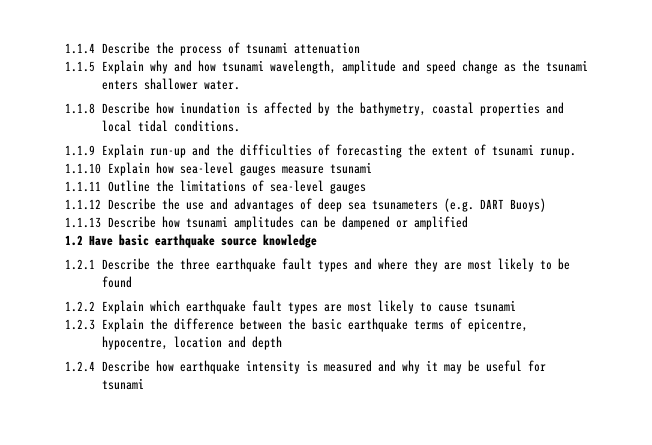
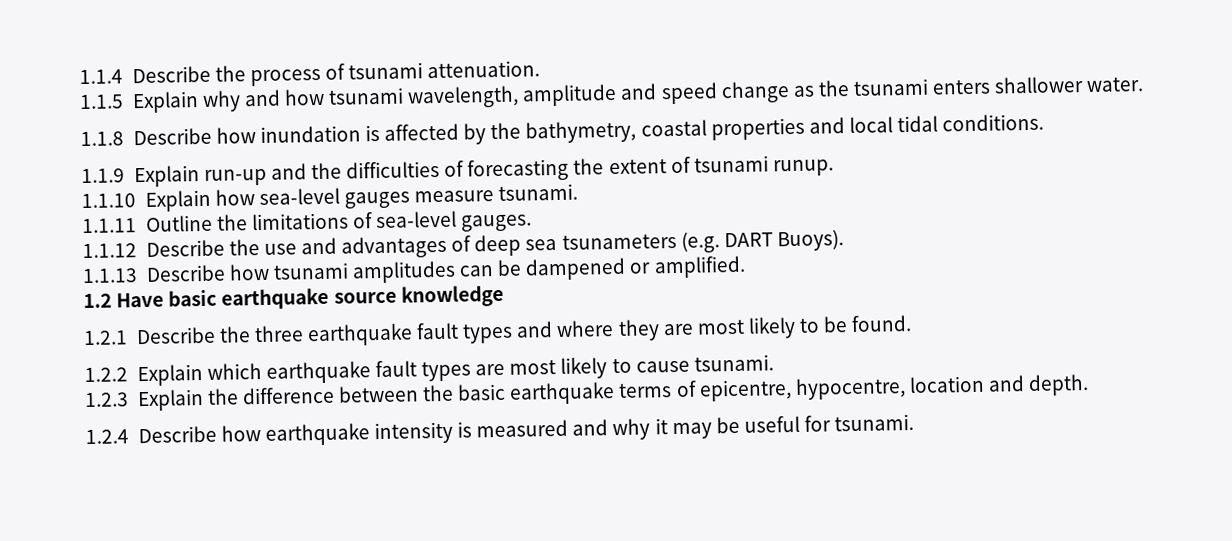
[293,42,360,54] attenuation -> [427,60,541,79] attenuation.
[329,162,372,174] tsunami -> [498,183,579,201] tsunami.
[329,183,366,194] gauges -> [461,214,533,232] gauges.
[509,198,546,212] Buoys) -> [776,229,844,252] Buoys).
[413,216,468,230] amplified -> [653,255,746,279] amplified.
[101,276,132,288] found -> [851,314,913,333] found.
[473,300,516,312] tsunami -> [693,354,774,372] tsunami.
[251,336,282,350] depth -> [1028,374,1090,397] depth.
[101,378,144,390] tsunami -> [834,413,915,432] tsunami.

